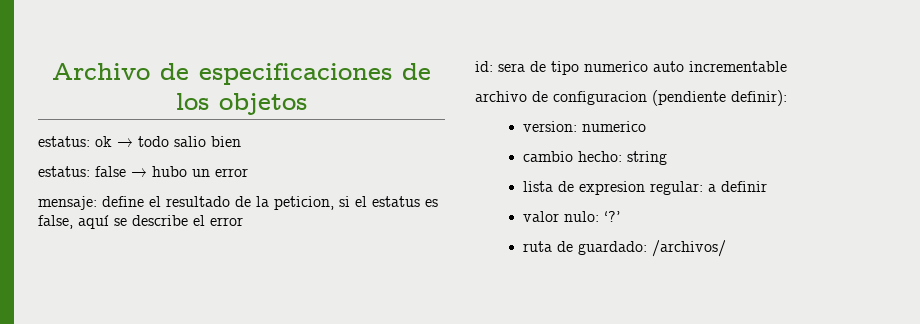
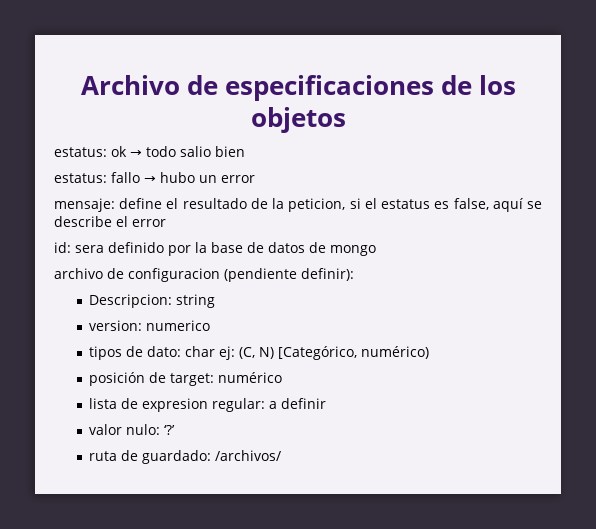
[95,166,126,177] false -> [111,172,140,183] fallo
[530,61,787,75] de tipo numerico auto incrementable -> [108,242,376,256] definido por la base de datos de mongo
(787, 98) none -> [89,294,216,308] // Descripcion: string
[523,151,668,165] cambio hecho: string -> [89,346,430,360] [89,372,283,386] tipos de dato: char ej: (C, N) [Categórico, numérico) // posición de target: numérico

